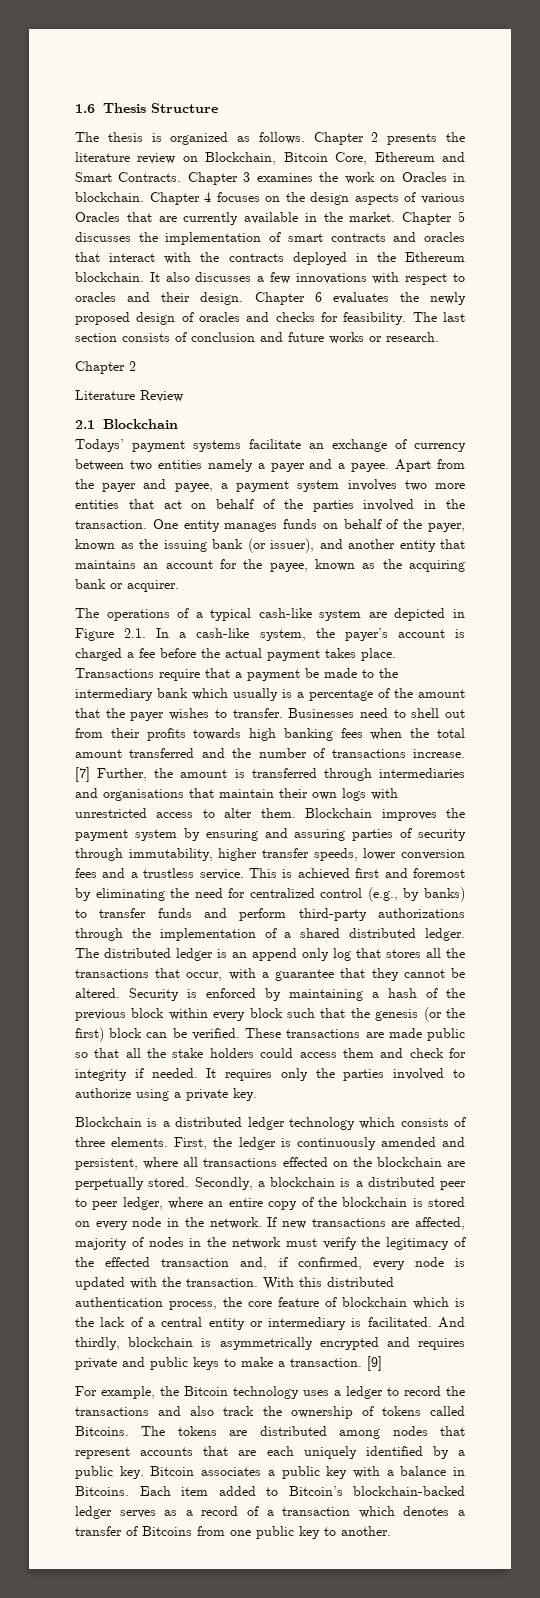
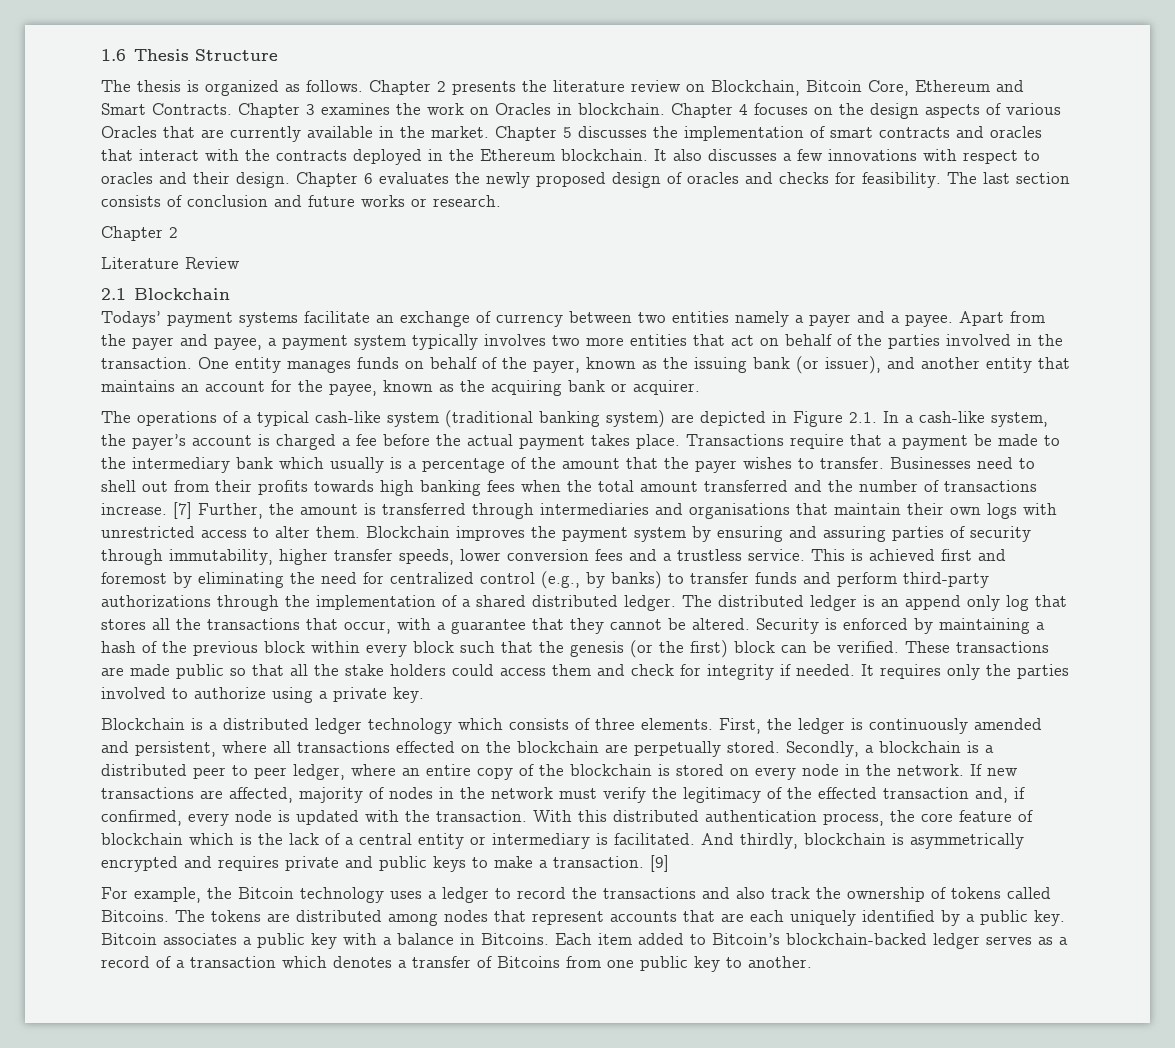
(340, 486) none -> [412,334,478,350] typically
(362, 615) none -> [445,410,665,428] (traditional banking system)

